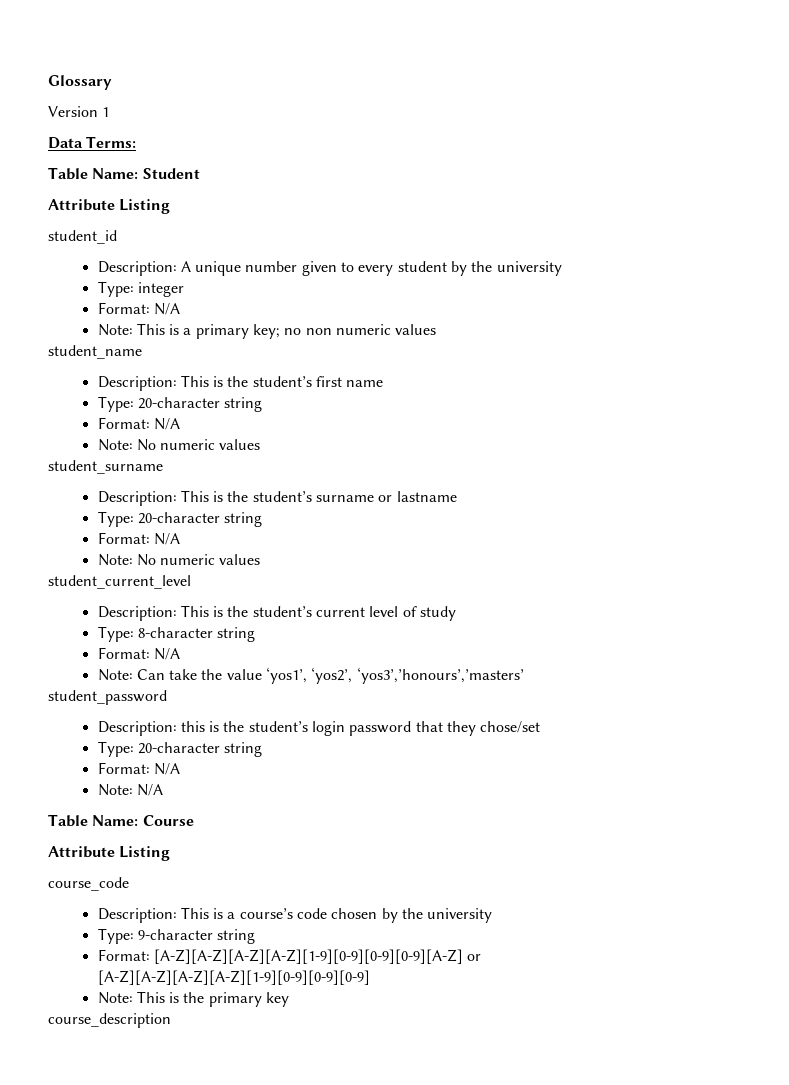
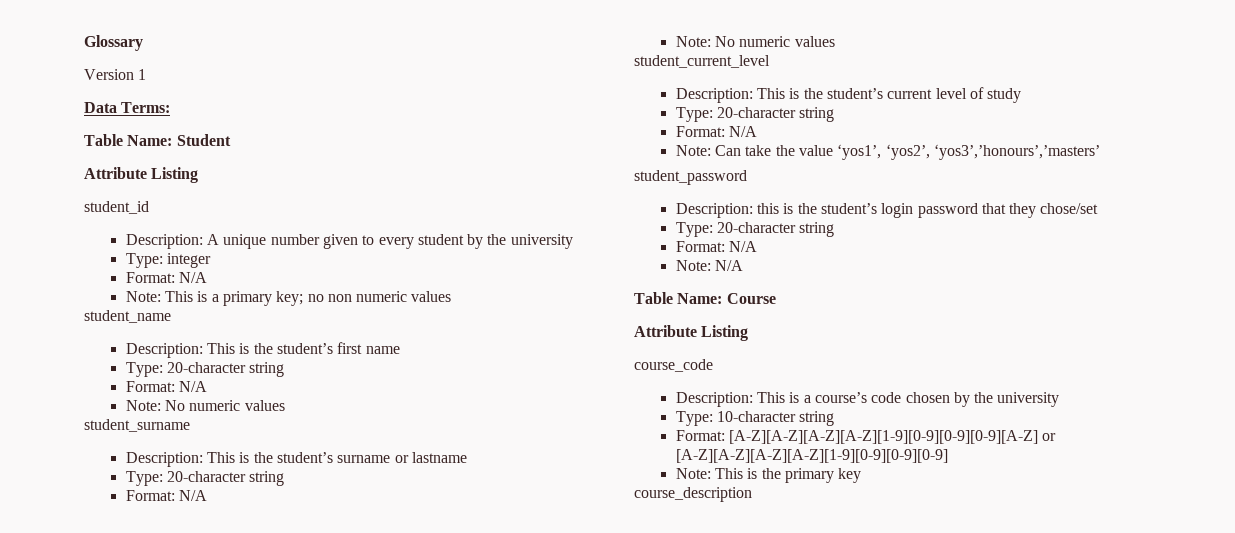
[137,627,213,638] 8-character -> [716,107,796,118] 20-character
[137,929,213,940] 9-character -> [716,411,796,422] 10-character

